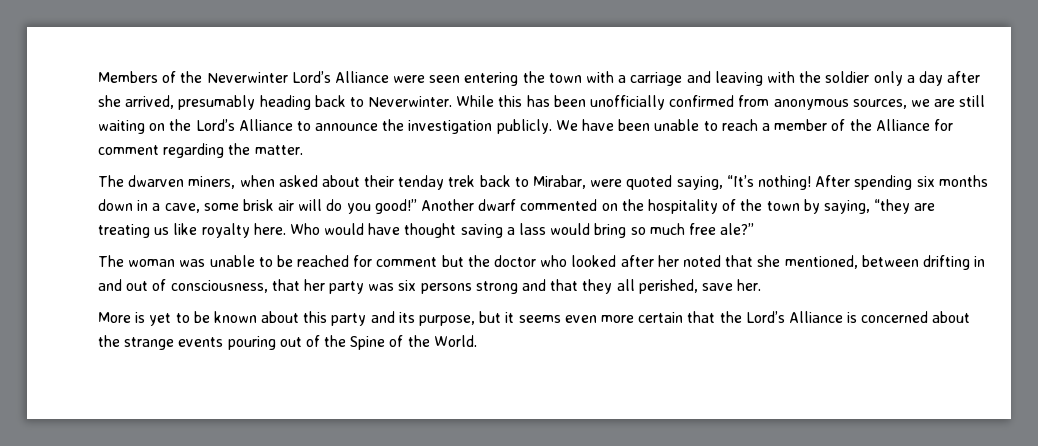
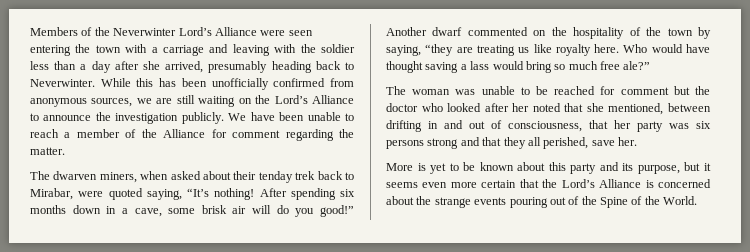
[873,71,903,86] only -> [30,61,77,70] less than

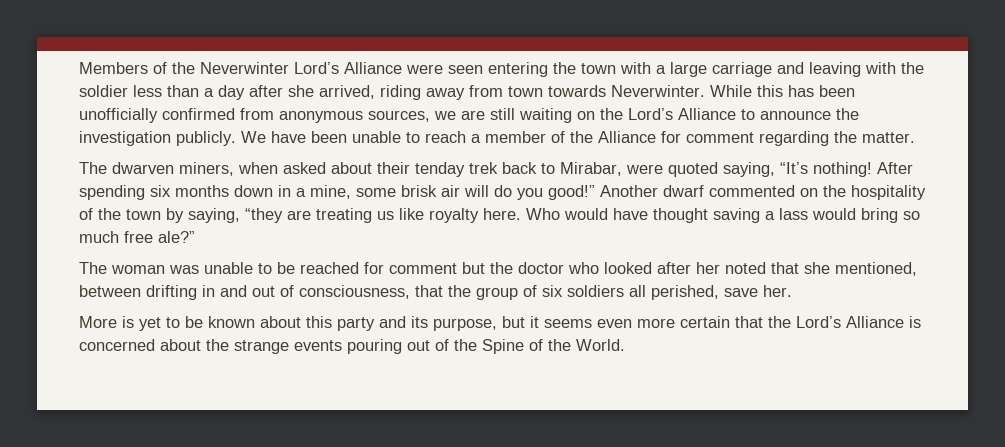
(158, 50) none -> [670,62,707,77] large
[208,61,354,73] presumably heading back to -> [380,85,606,100] riding away from town towards
[134,208,162,217] cave, -> [310,185,351,199] mine,
[614,120,711,132] [386,137,526,149] her party was six persons strong and that they -> [448,285,624,300] the group of six soldiers

